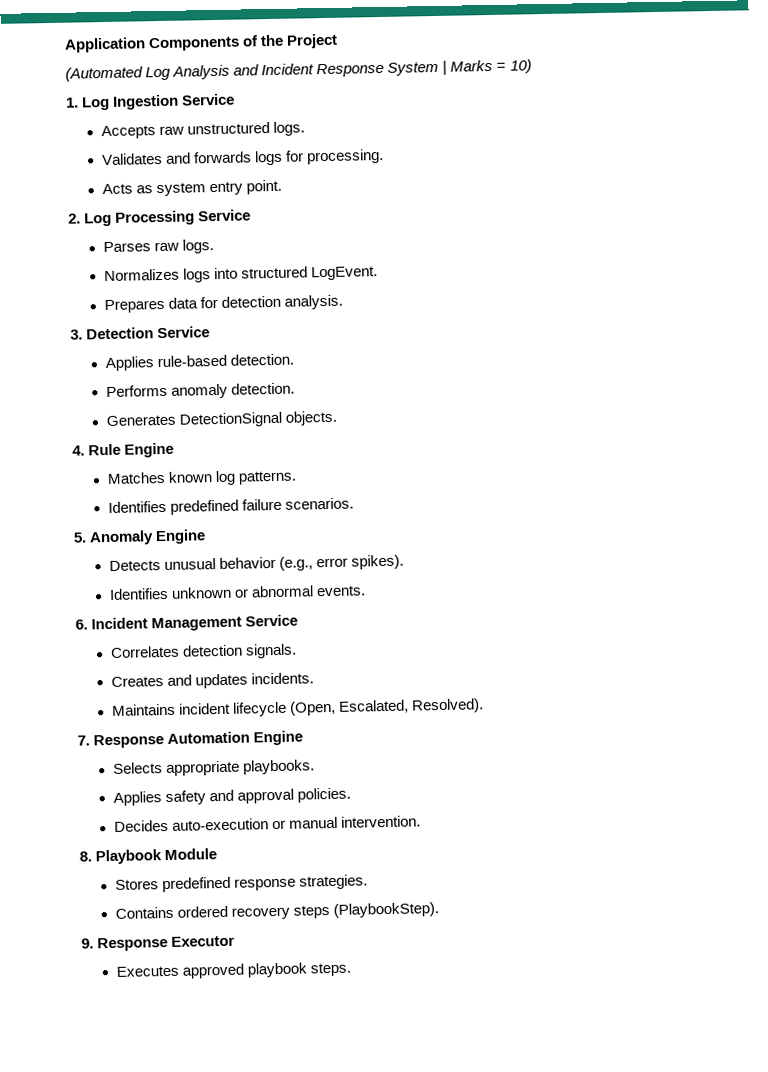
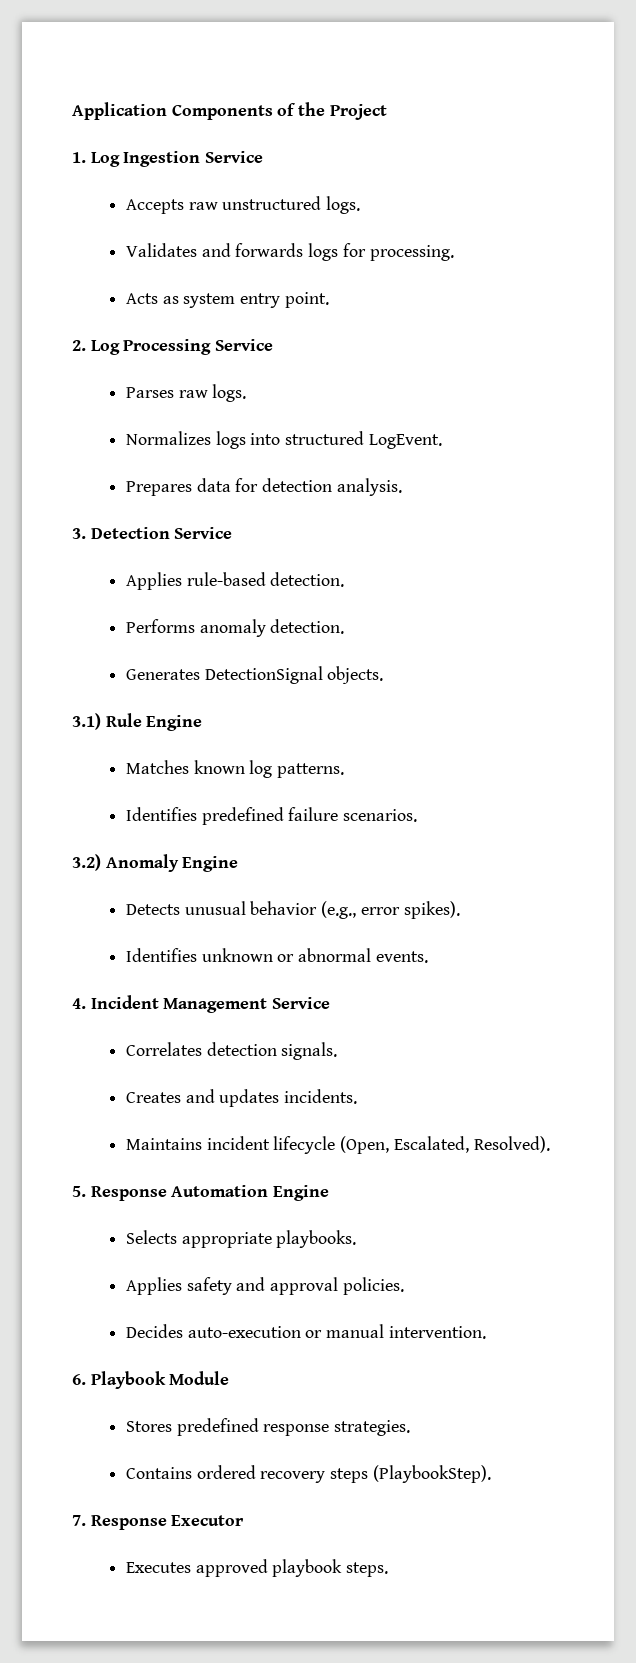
[65,59,532,82] // (Automated Log Analysis and Incident Response System | Marks = 10) -> (387, 112) none
[72,445,85,456] 4. -> [72,713,101,730] 3.1)
[73,532,87,543] 5. -> [72,854,101,871] 3.2)
[75,619,88,630] 6. -> [72,998,86,1009] 4.
[77,735,90,746] 7. -> [72,1186,86,1197] 5.
[79,851,92,862] 8. -> [72,1374,86,1385] 6.
[81,938,94,949] 9. -> [72,1515,86,1526] 7.

